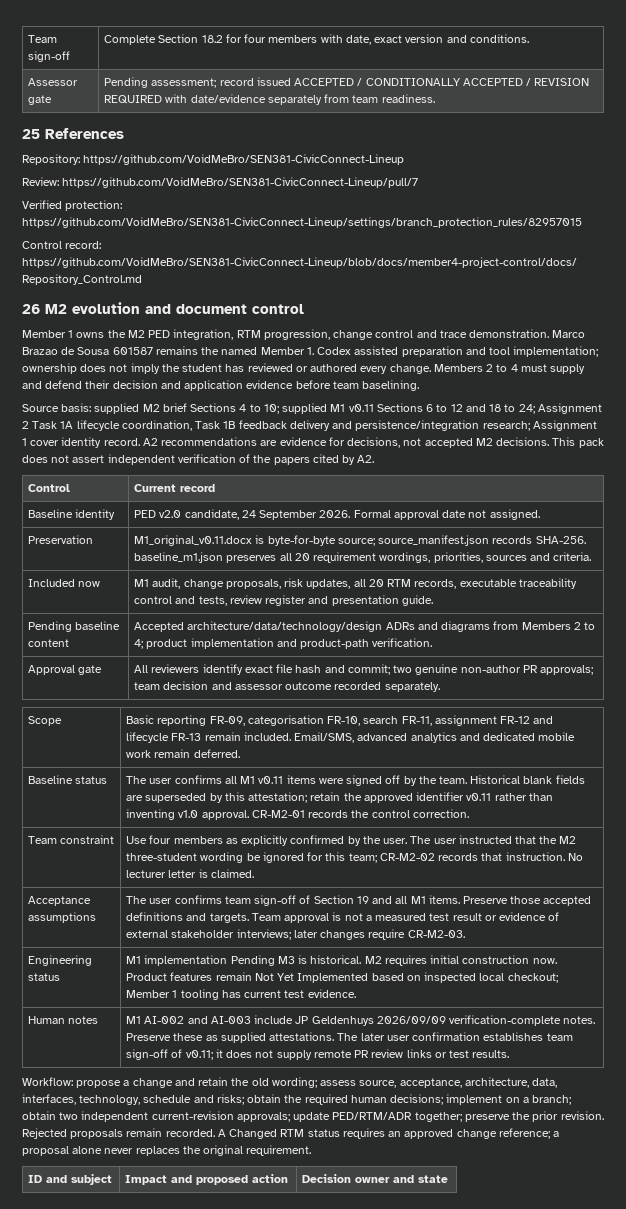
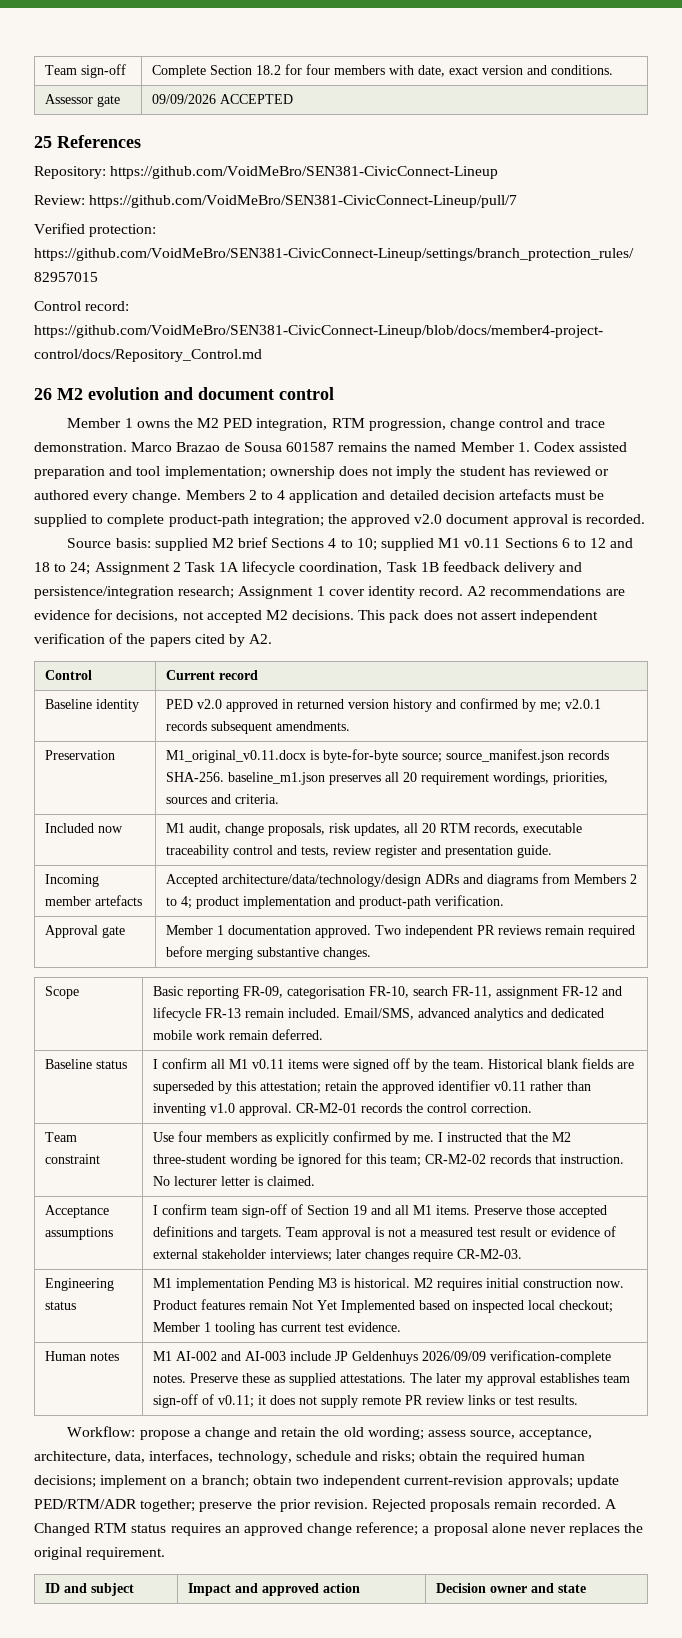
[104,77,590,88] [104,94,435,105] Pending assessment; record issued ACCEPTED / CONDITIONALLY ACCEPTED / REVISION REQUIRED with date/evidence separately from team readiness. -> [151,94,293,104] 09/09/2026 ACCEPTED
[520,364,586,374] [22,380,420,391] must supply and defend their decision and application evidence before team baselining. -> [289,489,605,503] [34,514,646,527] application and detailed decision artefacts must be supplied to complete product-path integration; the approved v2.0 document approval is recorded.
[184,509,540,520] candidate, 24 September 2026. Formal approval date not assigned. -> [225,698,601,712] [165,721,350,734] approved in returned version history and confirmed by me; v2.0.1 records subsequent amendments.
[28,621,121,632] [28,639,70,647] Pending baseline content -> [44,874,99,887] [44,895,142,906] Incoming member artefacts
[134,664,594,675] [134,681,440,692] All reviewers identify exact file hash and commit; two genuine non-author PR approvals; team decision and assessor outcome recorded separately. -> [165,925,635,938] [165,946,371,960] Member 1 documentation approved. Two independent PR reviews remain required before merging substantive changes.
[126,775,222,784] The user confirms -> [152,1058,207,1069] I confirm
[362,836,457,844] the user. The user -> [412,1132,443,1142] me. I
[126,895,222,904] The user confirms -> [152,1204,207,1215] I confirm
[386,1032,481,1041] user confirmation -> [464,1373,536,1386] my approval
[196,1175,249,1185] proposed -> [261,1583,319,1596] approved

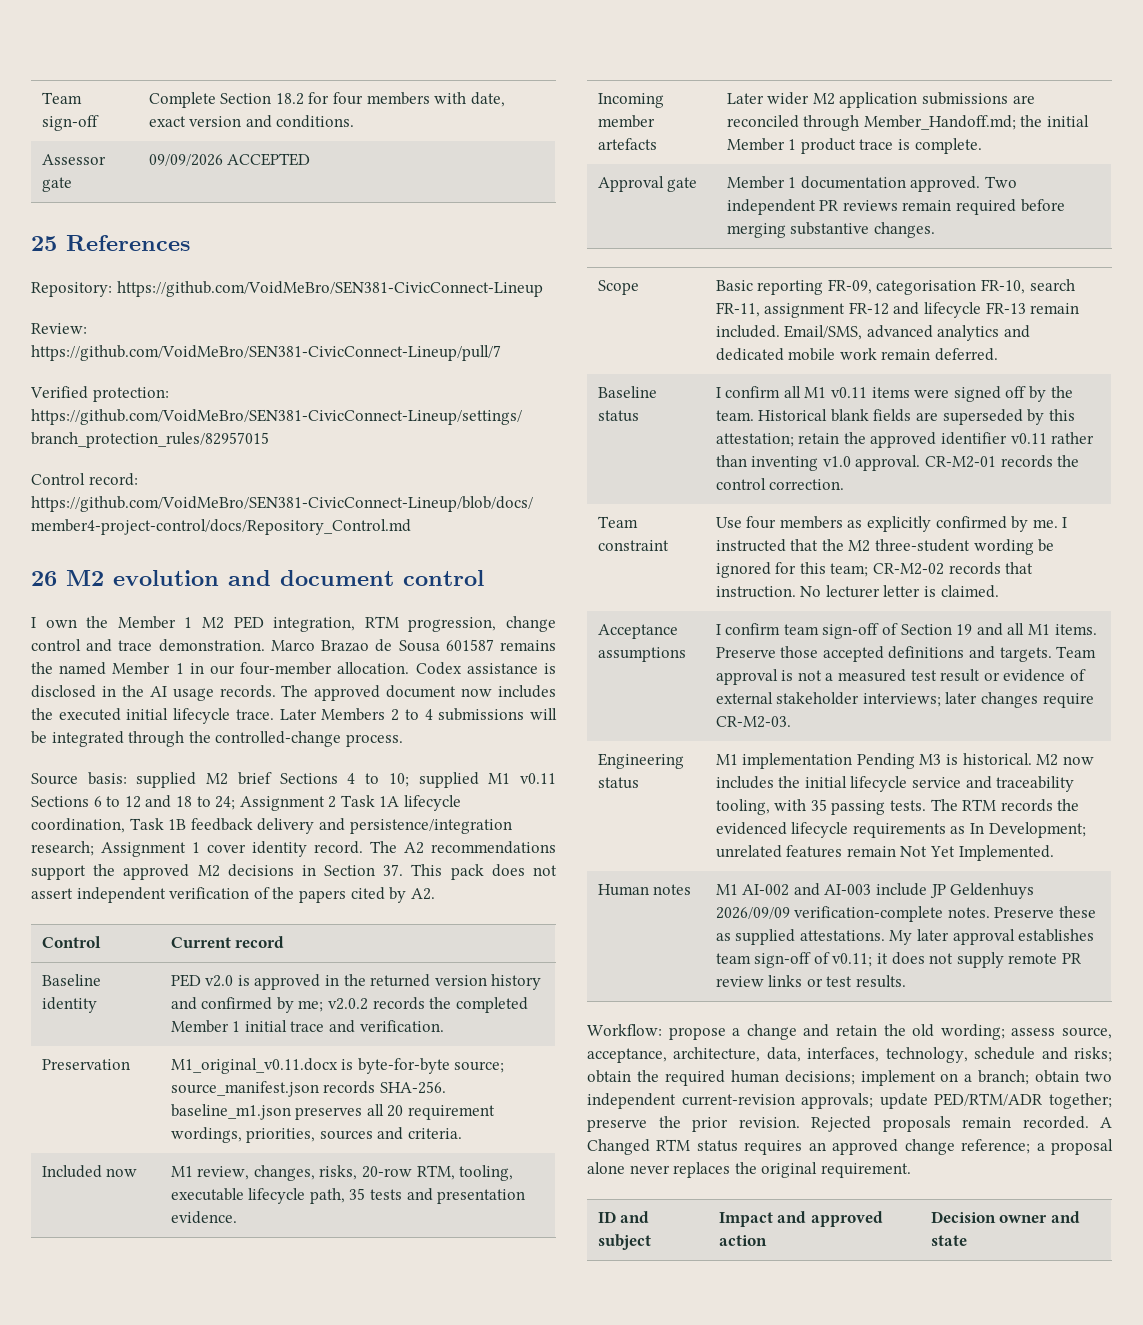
[67,418,193,428] Member 1 owns the -> [31,616,193,629] I own the Member 1
[517,442,628,452] [34,466,610,479] [34,489,605,503] [34,514,646,527] 1. Codex assisted preparation and tool implementation; ownership does not imply the student has reviewed or authored every change. Members 2 to 4 application and detailed decision artefacts must be supplied to complete product-path integration; the approved v2.0 document approval is recorded. -> [175,662,556,675] [31,685,556,701] [31,708,558,724] [31,731,403,747] 1 in our four-member allocation. Codex assistance is disclosed in the AI usage records. The approved document now includes the executed initial lifecycle trace. Later Members 2 to 4 submissions will be integrated through the controlled-change process.
(464, 591) none -> [370,841,397,853] The
[605,589,625,596] [34,609,355,623] are evidence for decisions, not accepted M2 decisions. -> [31,864,404,880] support the approved M2 decisions in Section 37.
(222, 704) none -> [237,975,250,986] is
(293, 704) none -> [343,974,366,986] the
[564,699,601,709] [165,721,350,734] v2.0.1 records subsequent amendments. -> [328,997,528,1013] [170,1020,444,1033] v2.0.2 records the completed Member 1 initial trace and verification.
[188,823,582,836] [165,845,417,858] audit, change proposals, risk updates, all 20 RTM records, executable traceability control and tests, review register -> [197,1165,514,1181] [170,1188,403,1204] review, changes, risks, 20-row RTM, tooling, executable lifecycle path, 35 tests
[516,845,552,858] guide. -> [170,1211,237,1224] evidence.
[165,873,637,887] [165,895,504,909] Accepted architecture/data/technology/design ADRs and diagrams from Members 2 to 4; product implementation and product-path verification. -> [726,92,1035,108] [726,115,1090,131] [726,138,982,154] Later wider M2 application submissions are reconciled through Member_Handoff.md; the initial Member 1 product trace is complete.
[436,1278,624,1291] [152,1299,613,1313] [152,1322,401,1335] requires initial construction now. Product features remain Not Yet Implemented based on inspected local checkout; Member 1 tooling has current test evidence. -> [1062,756,1094,765] [715,776,1075,792] [715,799,1080,815] [715,822,1086,838] [715,845,1054,861] now includes the initial lifecycle service and traceability tooling, with 35 passing tests. The RTM records the evidenced lifecycle requirements as In Development; unrelated features remain Not Yet Implemented.
[409,1373,483,1386] The later my -> [889,929,950,945] My later

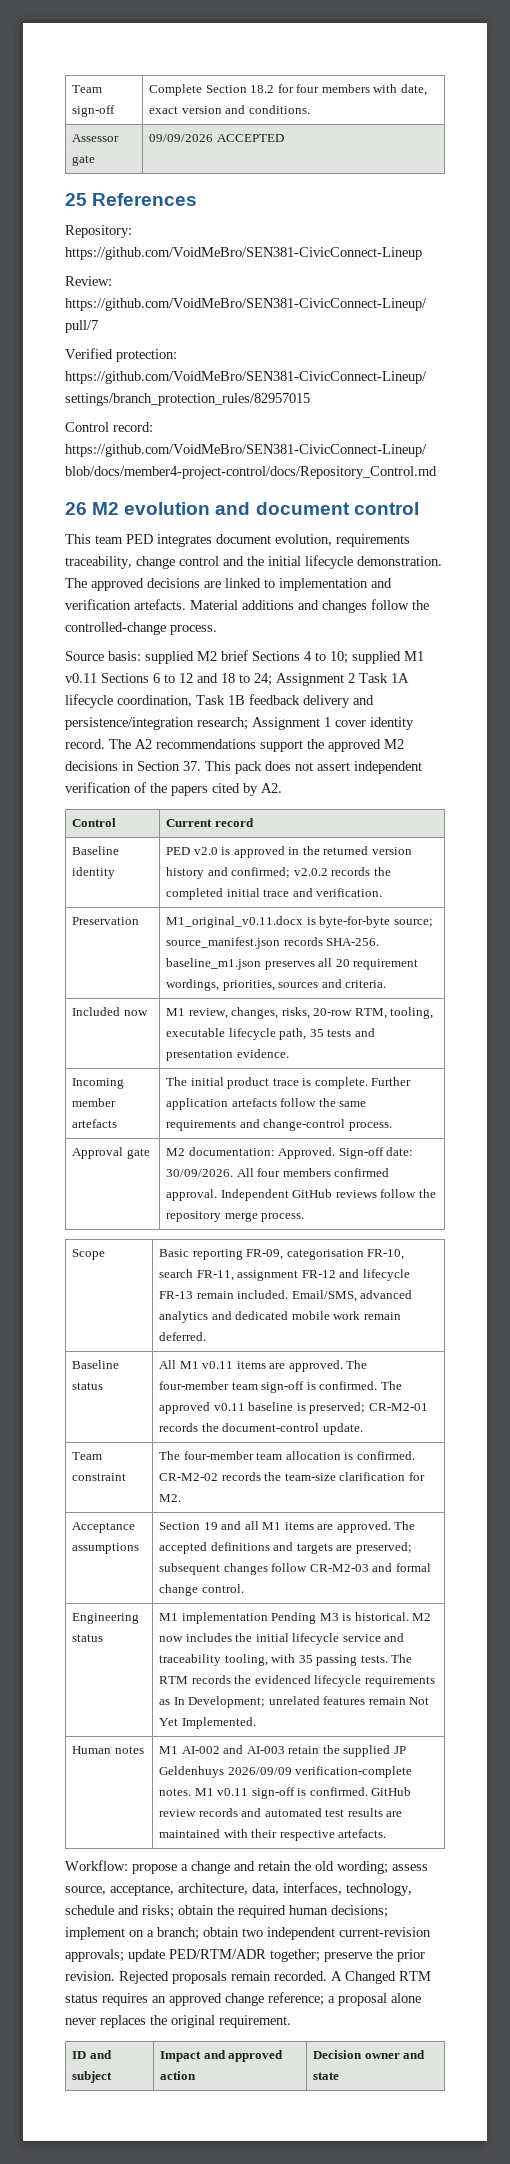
[31,616,556,632] [31,639,556,652] [31,662,556,675] [31,685,556,701] [31,708,558,724] [31,731,185,747] I own the Member 1 M2 PED integration, RTM progression, change control and trace demonstration. Marco Brazao de Sousa 601587 remains the named Member 1 in our four-member allocation. Codex assistance is disclosed in the AI usage records. The approved document now includes the executed initial lifecycle trace. Later Members 2 to 4 submissions will be integrated through -> [65,534,410,547] [65,555,442,569] [65,578,392,591] [65,599,409,613] This team PED integrates document evolution, requirements traceability, change control and the initial lifecycle demonstration. The approved decisions are linked to implementation and verification artefacts. Material additions and changes follow
[201,997,324,1013] confirmed by me; -> [231,867,291,878] confirmed;
[170,1020,241,1033] Member 1 -> (224, 894) none
[726,92,1035,108] [726,115,1090,131] [726,138,982,154] [597,176,698,192] [726,176,1018,192] [726,199,1065,215] [726,222,935,238] Later wider M2 application submissions are reconciled through Member_Handoff.md; the initial Member 1 product trace is complete. // Approval gate | Member 1 documentation approved. Two independent PR reviews remain required before merging substantive changes. -> [166,1077,412,1089] [166,1098,367,1110] [166,1119,392,1131] [72,1147,150,1159] [166,1147,414,1159] [166,1168,390,1177] [166,1189,436,1201] [166,1211,305,1222] The initial product trace is complete. Further application artefacts follow the same requirements and change-control process. // Approval gate | M2 documentation: Approved. Sign-off date: 30/09/2026. All four members confirmed approval. Independent GitHub reviews follow the repository merge process.
[715,386,1073,402] [715,409,1075,425] [715,432,1095,448] [715,455,921,471] I confirm all M1 v0.11 items were signed off by the team. Historical blank fields are superseded by this attestation; retain the approved identifier v0.11 rather than inventing v1.0 approval. -> [159,1360,368,1372] [159,1381,402,1393] [159,1402,366,1414] All M1 v0.11 items are approved. The four-member team sign-off is confirmed. The approved v0.11 baseline is preserved;
[715,478,845,490] control correction. -> [222,1423,363,1435] document-control update.
[715,516,1068,532] [715,539,1055,555] [715,562,1034,578] [715,585,999,598] [597,624,678,639] [597,647,686,662] [715,623,899,639] Use four members as explicitly confirmed by me. I instructed that the M2 three-student wording be ignored for this team; CR-M2-02 records that instruction. No lecturer letter is claimed. // Acceptance assumptions | I confirm team sign-off of -> [159,1451,415,1460] [159,1472,425,1481] [159,1494,182,1502] [72,1522,136,1533] [72,1543,140,1554] The four-member team allocation is confirmed. CR-M2-02 records the team-size clarification for M2. // Acceptance assumptions |
[1054,624,1097,635] [715,646,1097,662] [715,669,1086,685] [715,692,1094,708] [715,716,791,728] items. Preserve those accepted definitions and targets. Team approval is not a measured test result or evidence of external stakeholder interviews; later changes require CR-M2-03. -> [284,1521,416,1533] [159,1542,412,1554] [159,1563,431,1575] [159,1584,244,1596] items are approved. The accepted definitions and targets are preserved; subsequent changes follow CR-M2-03 and formal change control.
[876,883,928,896] include -> [288,1745,391,1757] retain the supplied
[994,906,1097,918] [715,929,1095,945] [715,952,1082,968] [715,975,907,988] Preserve these as supplied attestations. My later approval establishes team sign-off of v0.11; it does not supply remote PR review links or test results. -> [194,1787,412,1799] [159,1808,403,1817] [159,1829,387,1841] M1 v0.11 sign-off is confirmed. GitHub review records and automated test results are maintained with their respective artefacts.

